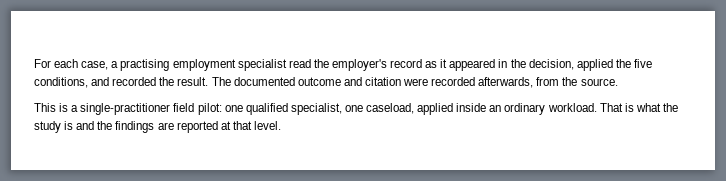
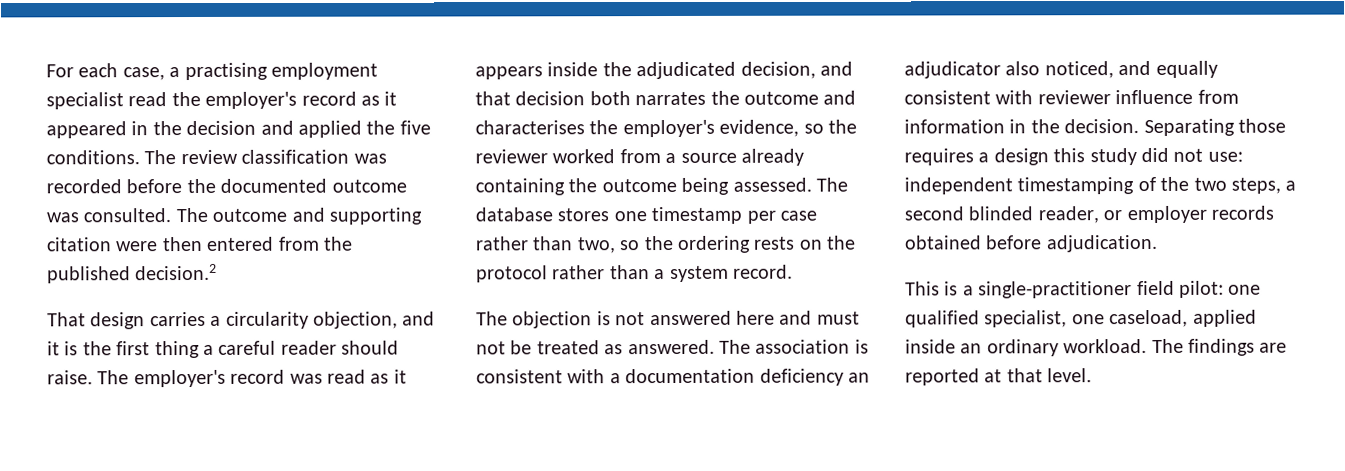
[528,59,574,70] decision, -> [186,120,294,136] decision and
[34,77,618,88] conditions, and recorded the result. The documented outcome and citation were recorded afterwards, from the source. -> [46,149,387,165] [46,178,407,194] [46,207,422,225] [47,236,353,252] [47,263,218,284] [47,311,436,330] [47,340,400,359] [47,369,407,388] [475,61,853,80] [475,90,857,106] [475,119,857,138] [475,148,804,166] [475,177,848,196] [475,206,817,225] [476,235,857,254] [476,264,793,283] [476,310,860,329] [476,339,869,355] [476,368,870,386] [904,60,1218,79] [904,89,1239,105] [904,118,1286,137] [904,147,1243,166] [904,176,1297,195] [904,205,1274,224] [905,234,1158,253] conditions. The review classification was recorded before the documented outcome was consulted. The outcome and supporting citation were then entered from the published decision.2 // That design carries a circularity objection, and it is the first thing a careful reader should raise. The employer's record was read as it appears inside the adjudicated decision, and that decision both narrates the outcome and characterises the employer's evidence, so the reviewer worked from a source already containing the outcome being assessed. The database stores one timestamp per case rather than two, so the ordering rests on the protocol rather than a system record. // The objection is not answered here and must not be treated as answered. The association is consistent with a documentation deficiency an adjudicator also noticed, and equally consistent with reviewer influence from information in the decision. Separating those requires a design this study did not use: independent timestamping of the two steps, a second blinded reader, or employer records obtained before adjudication.
[599,103,678,112] [34,121,113,133] That is what the study is and the -> [1151,338,1184,353] The

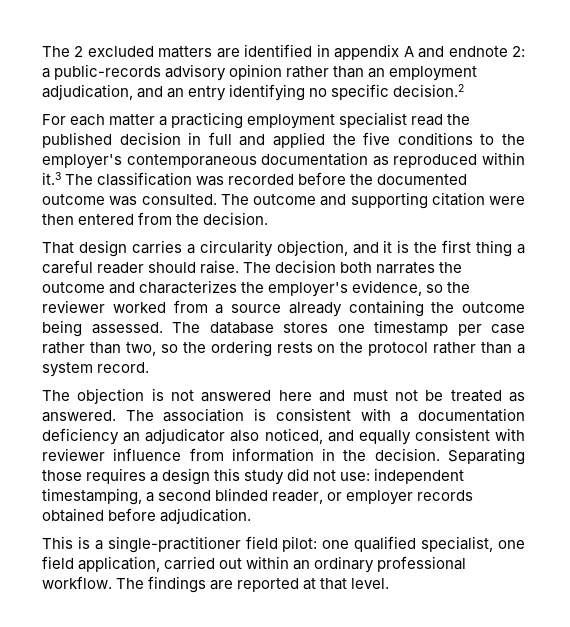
[46,62,378,81] [46,91,398,110] [46,120,431,139] [46,149,238,165] For each case, a practising employment specialist read the employer's record as it appeared in the decision and applied the five conditions. The review -> [42,44,525,60] [42,64,478,81] [42,84,465,101] [42,112,471,129] [42,132,526,148] [42,152,525,169] [42,172,94,185] The 2 excluded matters are identified in appendix A and endnote 2: a public-records advisory opinion rather than an employment adjudication, and an entry identifying no specific decision.2 // For each matter a practicing employment specialist read the published decision in full and applied the five conditions to the employer's contemporaneous documentation as reproduced within it.3 The
[47,263,218,284] published decision.2 -> [203,212,269,225] decision.
[133,369,407,388] [475,61,853,80] [475,91,511,106] employer's record was read as it appears inside the adjudicated decision, and that -> (272, 267) none
[475,120,585,135] characterises -> [139,280,238,294] characterizes
[1017,176,1281,195] timestamping of the two steps, -> [42,488,142,505] timestamping,
[1109,309,1257,328] [905,339,1148,357] caseload, applied inside an ordinary workload. -> [42,556,467,573] [42,576,112,589] field application, carried out within an ordinary professional workflow.

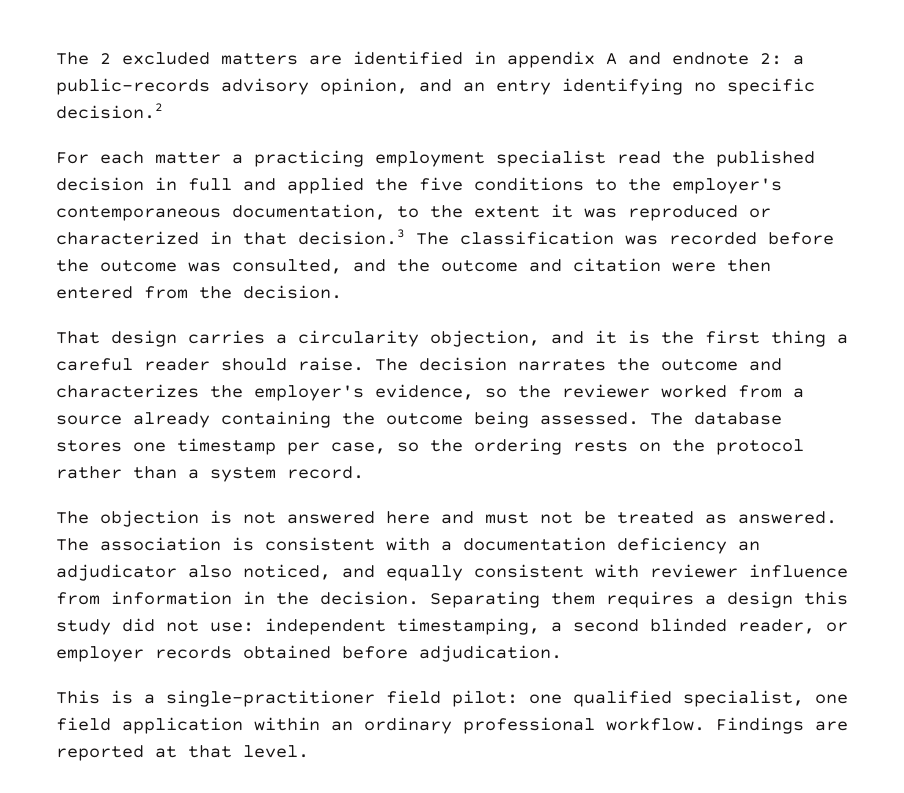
[229,64,478,81] [42,84,133,100] opinion rather than an employment adjudication, -> [320,78,408,95] opinion,
[261,152,525,168] [42,172,61,185] documentation as reproduced within it.3 -> [232,204,771,221] [56,229,405,245] documentation, to the extent it was reproduced or characterized in that decision.3
[377,174,468,185] documented -> (89, 265) none
[141,192,428,209] consulted. The outcome and supporting -> [232,259,562,274] consulted, and the outcome and
[340,262,373,273] both -> (507, 364) none
[491,324,525,334] [42,342,156,356] case rather than two, -> [331,442,386,454] case,
[42,470,82,481] those -> [551,592,595,605] them
[78,556,243,572] application, carried out -> [122,717,243,734] application
[116,576,207,593] The findings -> [716,717,804,734] Findings

